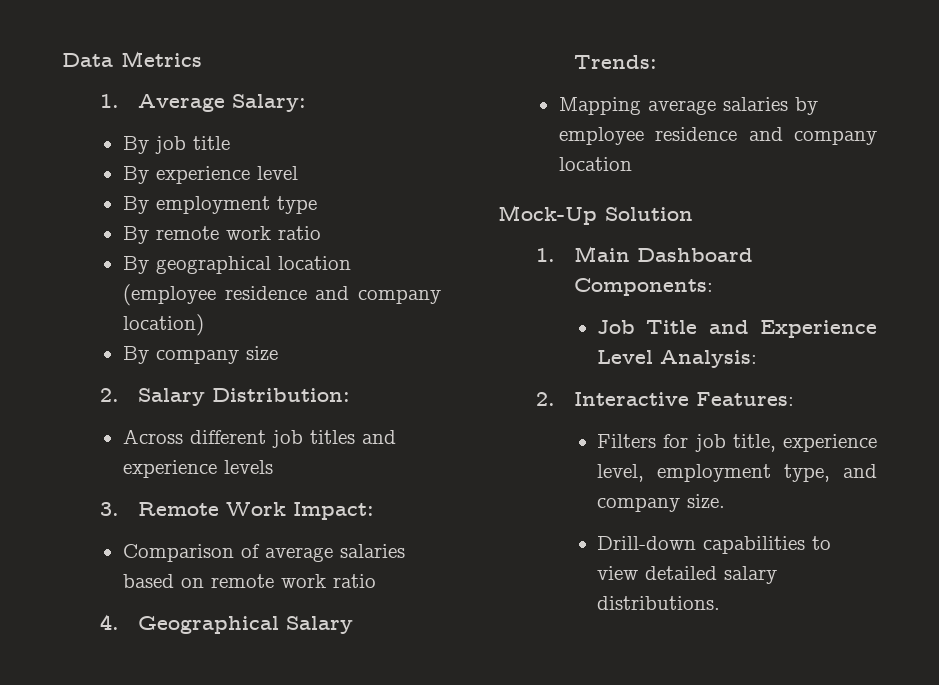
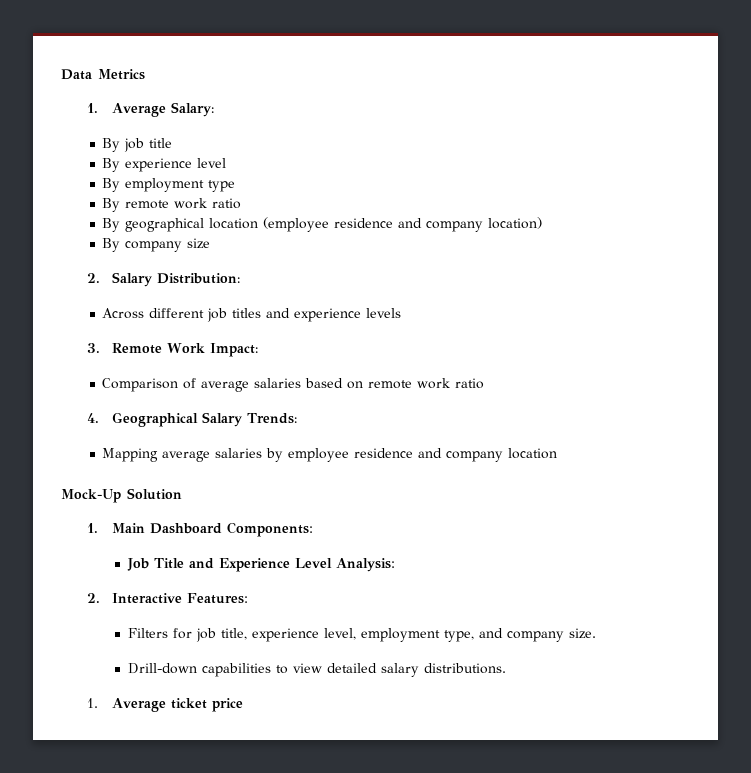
(720, 603) none -> [86,698,244,712] // 1. Average ticket price

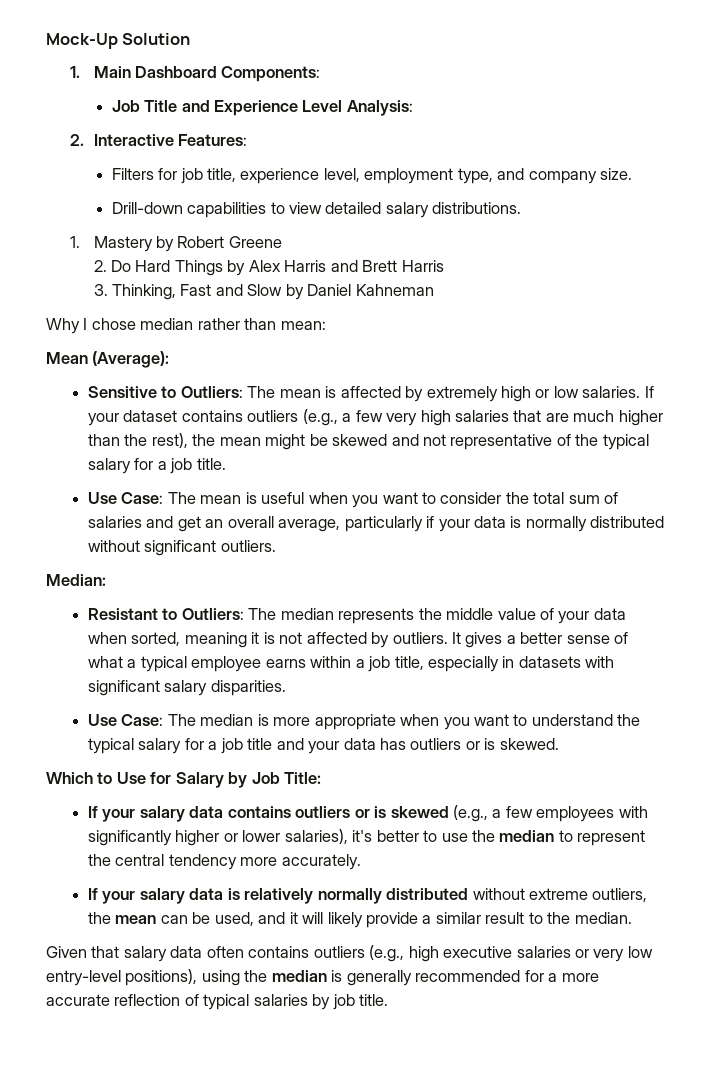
[61,69,145,80] [86,102,215,117] [102,138,173,152] [102,158,227,172] [102,178,236,192] [102,198,242,212] [102,217,543,232] [102,238,211,252] [86,272,241,287] [102,308,402,322] [86,343,259,357] [102,378,485,392] [86,412,298,427] [102,448,558,462] Data Metrics // 1. Average Salary: // By job title // By experience level // By employment type // By remote work ratio // By geographical location (employee residence and company location) // By company size // 2. Salary Distribution: // Across different job titles and experience levels // 3. Remote Work Impact: // Comparison of average salaries based on remote work ratio // 4. Geographical Salary Trends: // Mapping average salaries by employee residence and company location // -> (46, 41) none
[112,698,244,712] Average ticket price -> [93,236,282,252] [93,260,444,276] [93,284,434,300] [46,318,326,334] [46,351,170,368] [87,386,654,402] [87,409,663,426] [87,433,649,450] [87,458,226,474] [87,492,619,508] [87,516,665,532] [87,540,276,556] [46,574,106,586] [87,608,626,624] [87,632,629,648] [87,656,615,672] [87,680,286,696] [87,714,641,730] [87,738,559,754] [46,772,322,788] [87,805,648,822] [87,829,646,846] [87,854,361,870] [87,888,648,904] [87,912,632,928] [46,945,653,962] [46,969,599,986] [46,994,389,1010] Mastery by Robert Greene // 2. Do Hard Things by Alex Harris and Brett Harris // 3. Thinking, Fast and Slow by Daniel Kahneman // Why I chose median rather than mean: // Mean (Average): // Sensitive to Outliers: The mean is affected by extremely high or low salaries. If your dataset contains outliers (e.g., a few very high salaries that are much higher than the rest), the mean might be skewed and not representative of the typical salary for a job title. // Use Case: The mean is useful when you want to consider the total sum of salaries and get an overall average, particularly if your data is normally distributed without significant outliers. // Median: // Resistant to Outliers: The median represents the middle value of your data when sorted, meaning it is not affected by outliers. It gives a better sense of what a typical employee earns within a job title, especially in datasets with significant salary disparities. // Use Case: The median is more appropriate when you want to understand the typical salary for a job title and your data has outliers or is skewed. // Which to Use for Salary by Job Title: // If your salary data contains outliers or is skewed (e.g., a few employees with significantly higher or lower salaries), it's better to use the median to represent the central tendency more accurately. // If your salary data is relatively normally distributed without extreme outliers, the mean can be used, and it will likely provide a similar result to the median. // Given that salary data often contains outliers (e.g., high executive salaries or very low entry-level positions), using the median is generally recommended for a more accurate reflection of typical salaries by job title.

